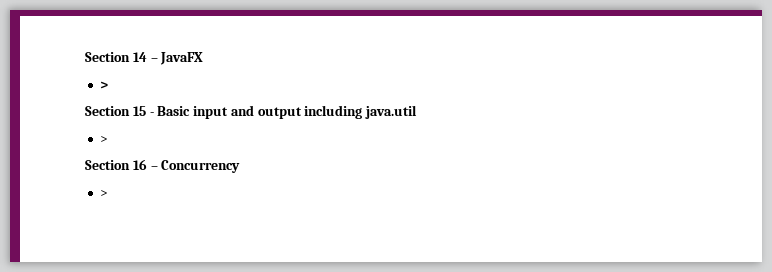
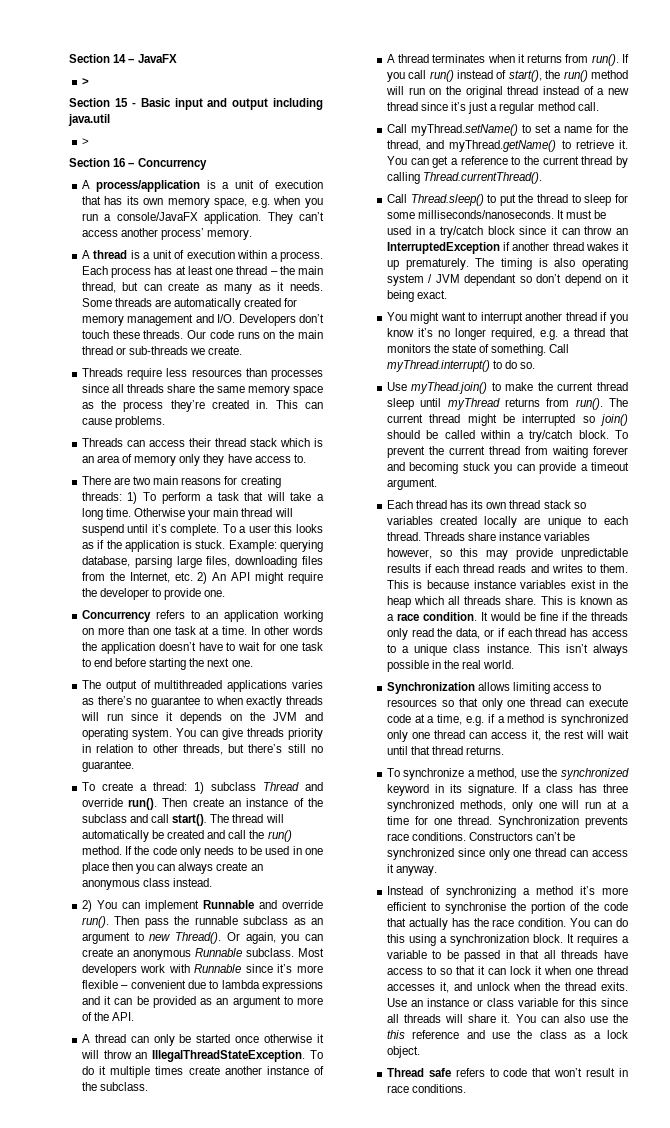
[100,190,109,197] > -> [81,180,323,192] [81,196,323,208] [81,212,324,224] [81,228,253,240] [81,250,323,262] [81,266,323,278] [81,282,324,294] [81,298,298,310] [81,314,324,326] [81,330,324,339] [81,346,243,355] [81,368,323,380] [81,384,323,396] [81,400,323,412] [81,416,165,428] [81,438,323,447] [81,454,306,466] [81,476,281,488] [81,492,324,504] [81,508,293,520] [81,524,324,536] [81,540,323,552] [81,556,323,568] [81,572,324,584] [81,588,226,600] [81,610,324,622] [81,626,324,635] [81,642,323,654] [81,658,253,670] [81,680,323,692] [81,696,323,708] [80,712,324,724] [81,728,323,740] [81,744,323,755] [81,760,134,772] [81,782,323,794] [81,798,323,810] [81,814,284,826] [81,830,292,842] [81,846,323,858] [81,862,263,874] [81,878,213,890] [81,900,323,912] [81,916,323,928] [81,932,323,944] [81,948,325,960] [81,964,323,976] [81,980,323,992] [81,996,323,1008] [81,1012,135,1021] [81,1034,324,1046] [80,1050,324,1062] [81,1066,324,1078] [81,1082,148,1091] [386,54,629,66] [386,70,628,82] [385,86,629,98] [386,102,599,114] [386,124,628,136] [386,140,628,152] [386,156,628,168] [386,172,542,184] [386,194,628,206] [386,210,607,219] [386,226,628,238] [386,242,629,254] [386,258,628,270] [386,274,629,286] [386,290,447,302] [386,312,628,324] [386,328,629,340] [386,344,570,356] [386,360,536,372] [386,382,628,394] [386,398,628,410] [386,414,628,426] [386,430,628,442] [386,446,628,458] [386,462,629,474] [386,478,437,490] [386,500,586,509] [386,516,628,528] [386,532,591,541] [386,548,628,560] [386,564,628,573] [386,580,628,589] [386,596,628,608] [386,612,628,621] [386,628,628,640] [386,644,628,656] [386,660,515,672] [386,682,602,694] [386,698,628,710] [386,714,628,726] [386,730,629,742] [386,746,505,755] [386,768,629,780] [386,784,628,796] [386,800,629,812] [386,816,628,828] [386,832,576,841] [386,848,628,860] [386,864,437,876] [386,886,628,898] [386,902,628,914] [386,918,628,930] [386,934,629,946] [386,950,628,962] [386,966,628,975] [386,982,628,993] [386,998,628,1007] [386,1014,628,1023] [386,1030,628,1039] [386,1046,420,1058] [386,1068,628,1077] [386,1084,466,1093] A process/application is a unit of execution that has its own memory space, e.g. when you run a console/JavaFX application. They can’t access another process’ memory. // A thread is a unit of execution within a process. Each process has at least one thread – the main thread, but can create as many as it needs. Some threads are automatically created for memory management and I/O. Developers don’t touch these threads. Our code runs on the main thread or sub-threads we create. // Threads require less resources than processes since all threads share the same memory space as the process they’re created in. This can cause problems. // Threads can access their thread stack which is an area of memory only they have access to. // There are two main reasons for creating threads: 1) To perform a task that will take a long time. Otherwise your main thread will suspend until it’s complete. To a user this looks as if the application is stuck. Example: querying database, parsing large files, downloading files from the Internet, etc. 2) An API might require the developer to provide one. // Concurrency refers to an application working on more than one task at a time. In other words the application doesn’t have to wait for one task to end before starting the next one. // The output of multithreaded applications varies as there’s no guarantee to when exactly threads will run since it depends on the JVM and operating system. You can give threads priority in relation to other threads, but there’s still no guarantee. // To create a thread: 1) subclass Thread and override run(). Then create an instance of the subclass and call start(). The thread will automatically be created and call the run() method. If the code only needs to be used in one place then you can always create an anonymous class instead. // 2) You can implement Runnable and override run(). Then pass the runnable subclass as an argument to new Thread(). Or again, you can create an anonymous Runnable subclass. Most developers work with Runnable since it’s more flexible – convenient due to lambda expressions and it can be provided as an argument to more of the API. // A thread can only be started once otherwise it will throw an IllegalThreadStateException. To do it multiple times create another instance of the subclass. // A thread terminates when it returns from run(). If you call run() instead of start(), the run() method will run on the original thread instead of a new thread since it’s just a regular method call. // Call myThread.setName() to set a name for the thread, and myThread.getName() to retrieve it. You can get a reference to the current thread by calling Thread.currentThread(). // Call Thread.sleep() to put the thread to sleep for some milliseconds/nanoseconds. It must be used in a try/catch block since it can throw an InterruptedException if another thread wakes it up prematurely. The timing is also operating system / JVM dependant so don’t depend on it being exact. // You might want to interrupt another thread if you know it’s no longer required, e.g. a thread that monitors the state of something. Call myThread.interrupt() to do so. // Use myThead.join() to make the current thread sleep until myThread returns from run(). The current thread might be interrupted so join() should be called within a try/catch block. To prevent the current thread from waiting forever and becoming stuck you can provide a timeout argument. // Each thread has its own thread stack so variables created locally are unique to each thread. Threads share instance variables however, so this may provide unpredictable results if each thread reads and writes to them. This is because instance variables exist in the heap which all threads share. This is known as a race condition. It would be fine if the threads only read the data, or if each thread has access to a unique class instance. This isn’t always possible in the real world. // Synchronization allows limiting access to resources so that only one thread can execute code at a time, e.g. if a method is synchronized only one thread can access it, the rest will wait until that thread returns. // To synchronize a method, use the synchronized keyword in its signature. If a class has three synchronized methods, only one will run at a time for one thread. Synchronization prevents race conditions. Constructors can’t be synchronized since only one thread can access it anyway. // Instead of synchronizing a method it’s more efficient to synchronise the portion of the code that actually has the race condition. You can do this using a synchronization block. It requires a variable to be passed in that all threads have access to so that it can lock it when one thread accesses it, and unlock when the thread exits. Use an instance or class variable for this since all threads will share it. You can also use the this reference and use the class as a lock object. // Thread safe refers to code that won’t result in race conditions.

